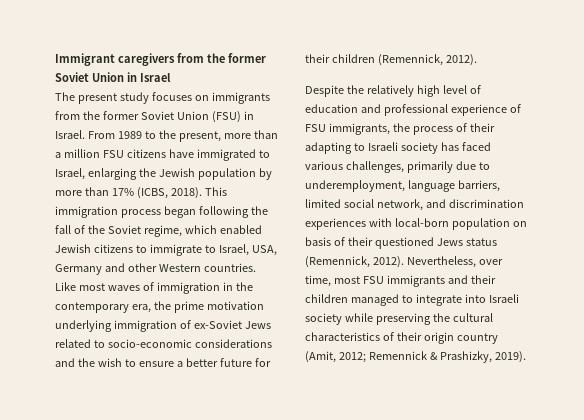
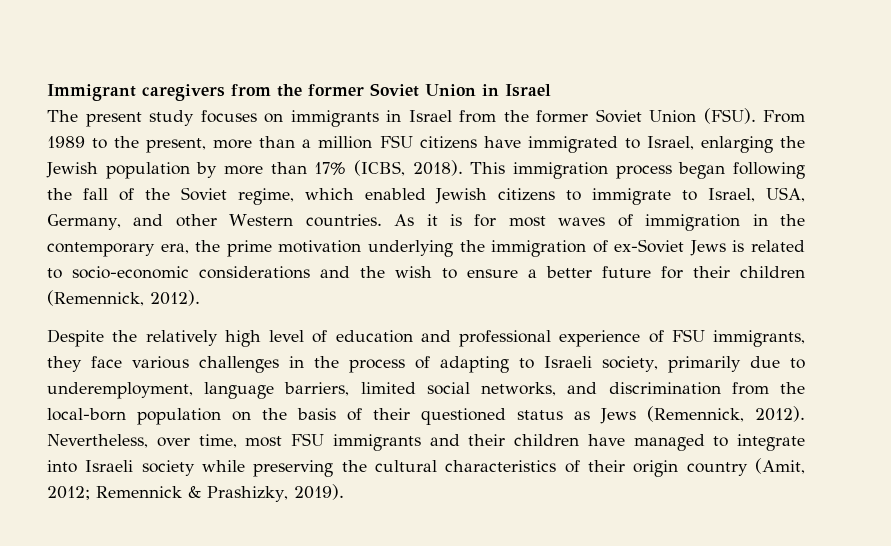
[55,111,254,123] [55,130,85,139] from the former Soviet Union (FSU) in Israel. -> [386,108,756,124] in Israel from the former Soviet Union (FSU).
[55,264,102,275] Germany -> [47,214,121,230] Germany,
[55,282,76,291] Like -> [394,214,497,227] As it is for
(112, 326) none -> [459,240,485,252] the
(271, 325) none -> [732,240,745,252] is
(390, 129) none -> [47,356,305,373] they face various challenges in
[469,123,495,132] their -> (431, 362) none
[400,142,491,154] [305,161,404,173] society has faced various challenges, -> [602,356,659,372] society,
[376,199,423,211] network, -> [481,382,557,396] networks,
[305,218,392,230] experiences with -> [731,382,805,395] from the
(527, 224) none -> [262,408,287,420] the
[436,238,497,246] Jews status -> [517,408,636,424] status as Jews
(348, 298) none -> [587,434,625,446] have

